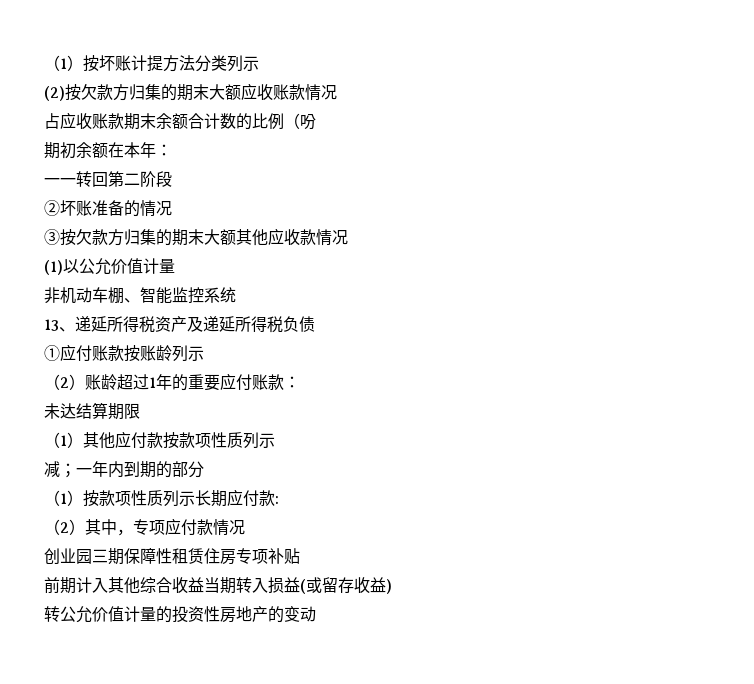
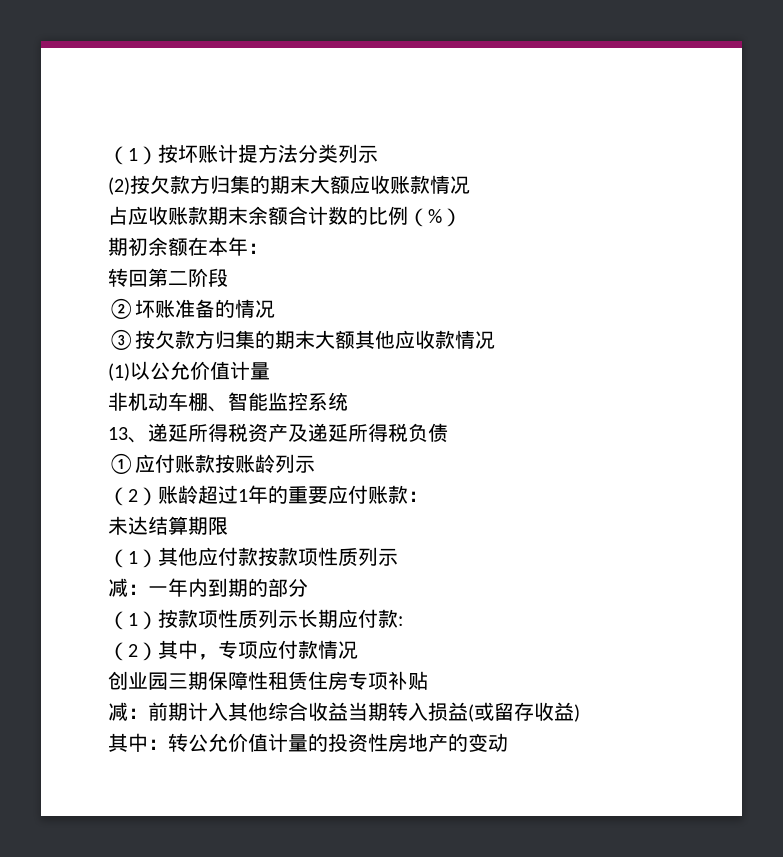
[300,114,316,130] 吩 -> [428,208,462,227] %）
[44,178,76,185] 一一 -> (268, 248) none
[60,463,76,478] ； -> [128,584,148,595] ：
(300, 556) none -> [108,702,148,721] 减：
(392, 586) none -> [108,733,168,752] 其中：

